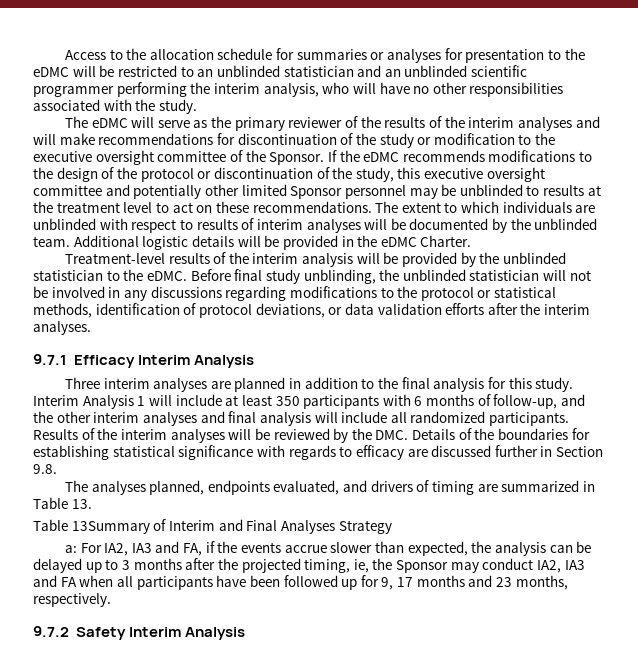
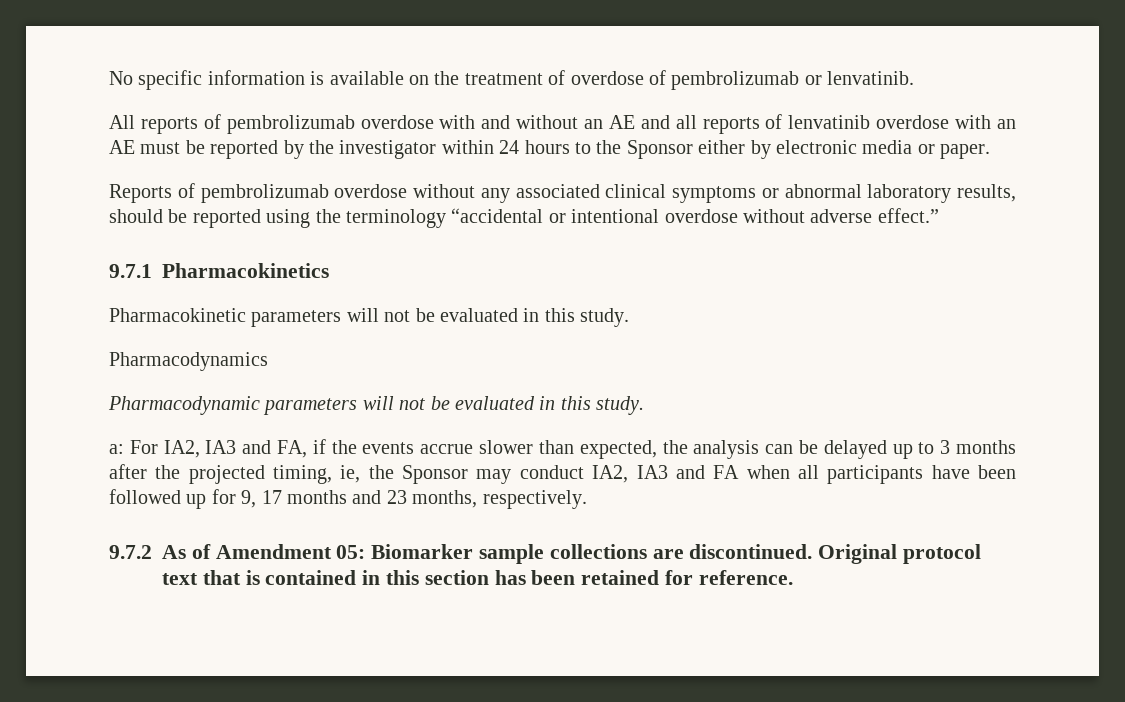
[64,48,585,63] [33,65,528,77] [33,82,564,97] [33,99,197,114] [64,116,600,131] [33,133,556,148] [33,150,593,165] [33,167,545,182] [33,184,601,199] [33,201,596,213] [33,218,598,233] [33,235,472,250] [64,252,566,267] [33,269,591,284] [33,286,557,301] [33,303,591,318] [33,321,91,335] [33,354,254,368] [64,377,574,392] [33,394,586,409] [33,411,570,426] [33,428,590,443] [33,445,604,460] [33,464,57,474] [64,480,595,495] [33,497,92,509] [33,519,392,534] Access to the allocation schedule for summaries or analyses for presentation to the eDMC will be restricted to an unblinded statistician and an unblinded scientific programmer performing the interim analysis, who will have no other responsibilities associated with the study. // The eDMC will serve as the primary reviewer of the results of the interim analyses and will make recommendations for discontinuation of the study or modification to the executive oversight committee of the Sponsor. If the eDMC recommends modifications to the design of the protocol or discontinuation of the study, this executive oversight committee and potentially other limited Sponsor personnel may be unblinded to results at the treatment level to act on these recommendations. The extent to which individuals are unblinded with respect to results of interim analyses will be documented by the unblinded team. Additional logistic details will be provided in the eDMC Charter. // Treatment-level results of the interim analysis will be provided by the unblinded statistician to the eDMC. Before final study unblinding, the unblinded statistician will not be involved in any discussions regarding modifications to the protocol or statistical methods, identification of protocol deviations, or data validation efforts after the interim analyses. // 9.7.1 Efficacy Interim Analysis // Three interim analyses are planned in addition to the final analysis for this study. Interim Analysis 1 will include at least 350 participants with 6 months of follow-up, and the other interim analyses and final analysis will include all randomized participants. Results of the interim analyses will be reviewed by the DMC. Details of the boundaries for establishing statistical significance with regards to efficacy are discussed further in Section 9.8. // The analyses planned, endpoints evaluated, and drivers of timing are summarized in Table 13. // Table 13Summary of Interim and Final Analyses Strategy -> [109,70,915,90] [109,114,1016,134] [109,140,991,159] [109,183,1016,203] [109,208,939,228] [109,263,329,278] [109,308,630,327] [109,352,268,371] [108,396,645,415] No specific information is available on the treatment of overdose of pembrolizumab or lenvatinib. // All reports of pembrolizumab overdose with and without an AE and all reports of lenvatinib overdose with an AE must be reported by the investigator within 24 hours to the Sponsor either by electronic media or paper. // Reports of pembrolizumab overdose without any associated clinical symptoms or abnormal laboratory results, should be reported using the terminology “accidental or intentional overdose without adverse effect.” // 9.7.1 Pharmacokinetics // Pharmacokinetic parameters will not be evaluated in this study. // Pharmacodynamics // Pharmacodynamic parameters will not be evaluated in this study.
[75,627,245,640] Safety Interim Analysis -> [162,544,982,564] [162,570,793,585] As of Amendment 05: Biomarker sample collections are discontinued. Original protocol text that is contained in this section has been retained for reference.

